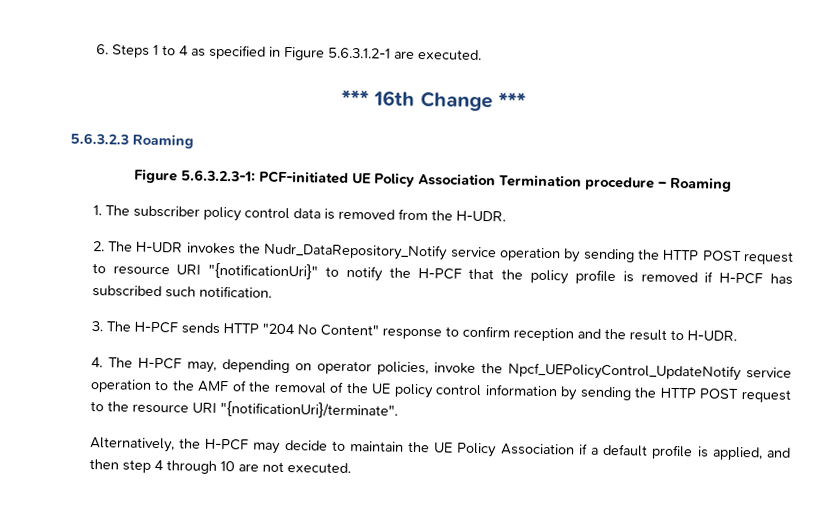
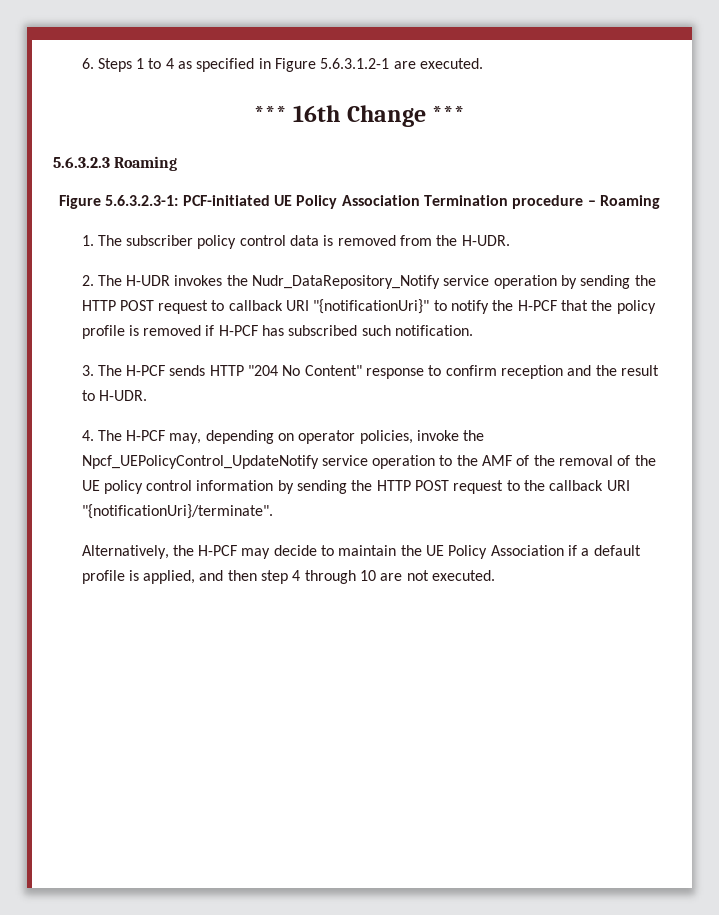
[112,265,170,276] resource -> [228,300,283,311] callback
[131,403,189,414] resource -> [549,480,604,491] callback

